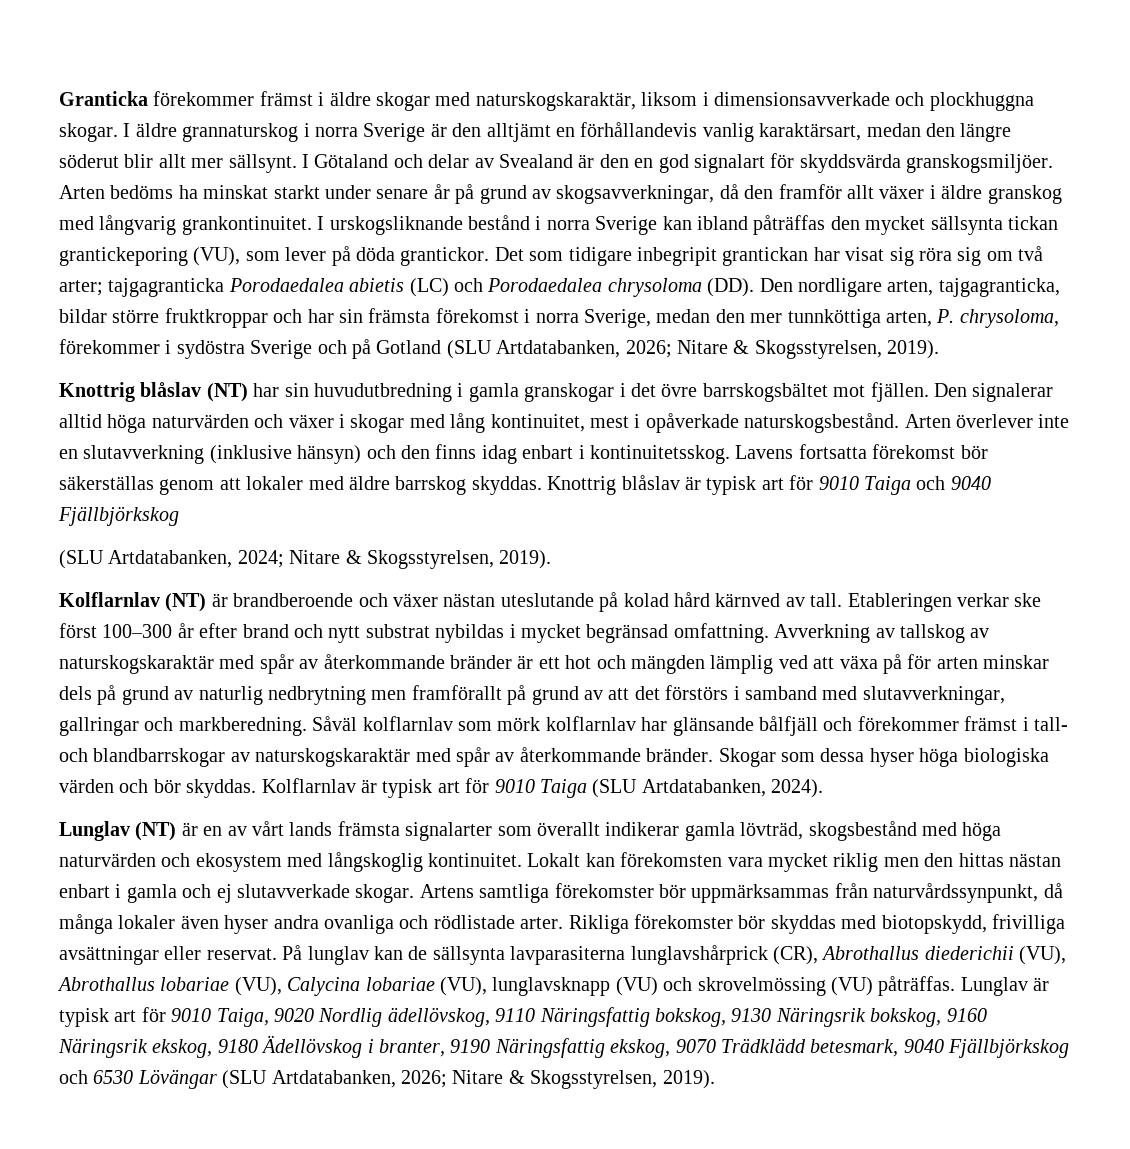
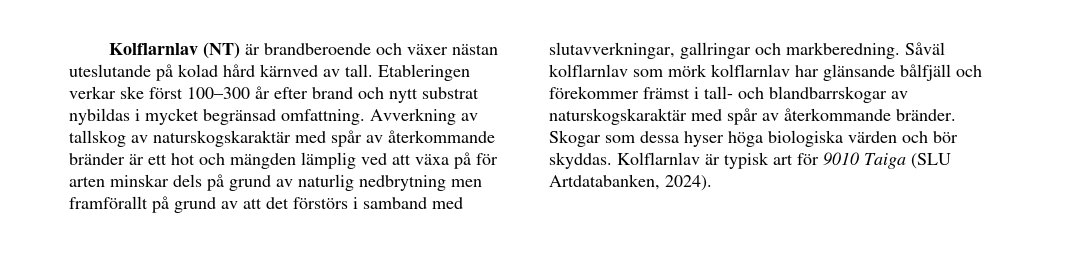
[59,91,1034,111] [59,122,1012,142] [59,153,1054,173] [59,184,1062,204] [59,215,1058,235] [59,246,1044,266] [59,278,1060,297] [59,308,1059,328] [59,339,940,359] [59,382,1054,402] [59,413,1070,433] [59,444,988,464] [59,475,991,495] [58,506,179,526] [59,550,552,569] Granticka förekommer främst i äldre skogar med naturskogskaraktär, liksom i dimensionsavverkade och plockhuggna skogar. I äldre grannaturskog i norra Sverige är den alltjämt en förhållandevis vanlig karaktärsart, medan den längre söderut blir allt mer sällsynt. I Götaland och delar av Svealand är den en god signalart för skyddsvärda granskogsmiljöer. Arten bedöms ha minskat starkt under senare år på grund av skogsavverkningar, då den framför allt växer i äldre granskog med långvarig grankontinuitet. I urskogsliknande bestånd i norra Sverige kan ibland påträffas den mycket sällsynta tickan grantickeporing (VU), som lever på döda grantickor. Det som tidigare inbegripit grantickan har visat sig röra sig om två arter; tajgagranticka Porodaedalea abietis (LC) och Porodaedalea chrysoloma (DD). Den nordligare arten, tajgagranticka, bildar större fruktkroppar och har sin främsta förekomst i norra Sverige, medan den mer tunnköttiga arten, P. chrysoloma, förekommer i sydöstra Sverige och på Gotland (SLU Artdatabanken, 2026; Nitare & Skogsstyrelsen, 2019). // Knottrig blåslav (NT) har sin huvudutbredning i gamla granskogar i det övre barrskogsbältet mot fjällen. Den signalerar alltid höga naturvärden och växer i skogar med lång kontinuitet, mest i opåverkade naturskogsbestånd. Arten överlever inte en slutavverkning (inklusive hänsyn) och den finns idag enbart i kontinuitetsskog. Lavens fortsatta förekomst bör säkerställas genom att lokaler med äldre barrskog skyddas. Knottrig blåslav är typisk art för 9010 Taiga och 9040 Fjällbjörkskog // (SLU Artdatabanken, 2024; Nitare & Skogsstyrelsen, 2019). // -> (108, 49) none
[59,821,1002,841] [59,852,1061,872] [59,883,1063,903] [59,914,1065,934] [59,945,1067,965] [57,976,1050,996] [59,1007,987,1027] [58,1035,1070,1058] [59,1069,715,1089] // Lunglav (NT) är en av vårt lands främsta signalarter som överallt indikerar gamla lövträd, skogsbestånd med höga naturvärden och ekosystem med långskoglig kontinuitet. Lokalt kan förekomsten vara mycket riklig men den hittas nästan enbart i gamla och ej slutavverkade skogar. Artens samtliga förekomster bör uppmärksammas från naturvårdssynpunkt, då många lokaler även hyser andra ovanliga och rödlistade arter. Rikliga förekomster bör skyddas med biotopskydd, frivilliga avsättningar eller reservat. På lunglav kan de sällsynta lavparasiterna lunglavshårprick (CR), Abrothallus diederichii (VU), Abrothallus lobariae (VU), Calycina lobariae (VU), lunglavsknapp (VU) och skrovelmössing (VU) påträffas. Lunglav är typisk art för 9010 Taiga, 9020 Nordlig ädellövskog, 9110 Näringsfattig bokskog, 9130 Näringsrik bokskog, 9160 Näringsrik ekskog, 9180 Ädellövskog i branter, 9190 Näringsfattig ekskog, 9070 Trädklädd betesmark, 9040 Fjällbjörkskog och 6530 Lövängar (SLU Artdatabanken, 2026; Nitare & Skogsstyrelsen, 2019). -> (712, 183) none

